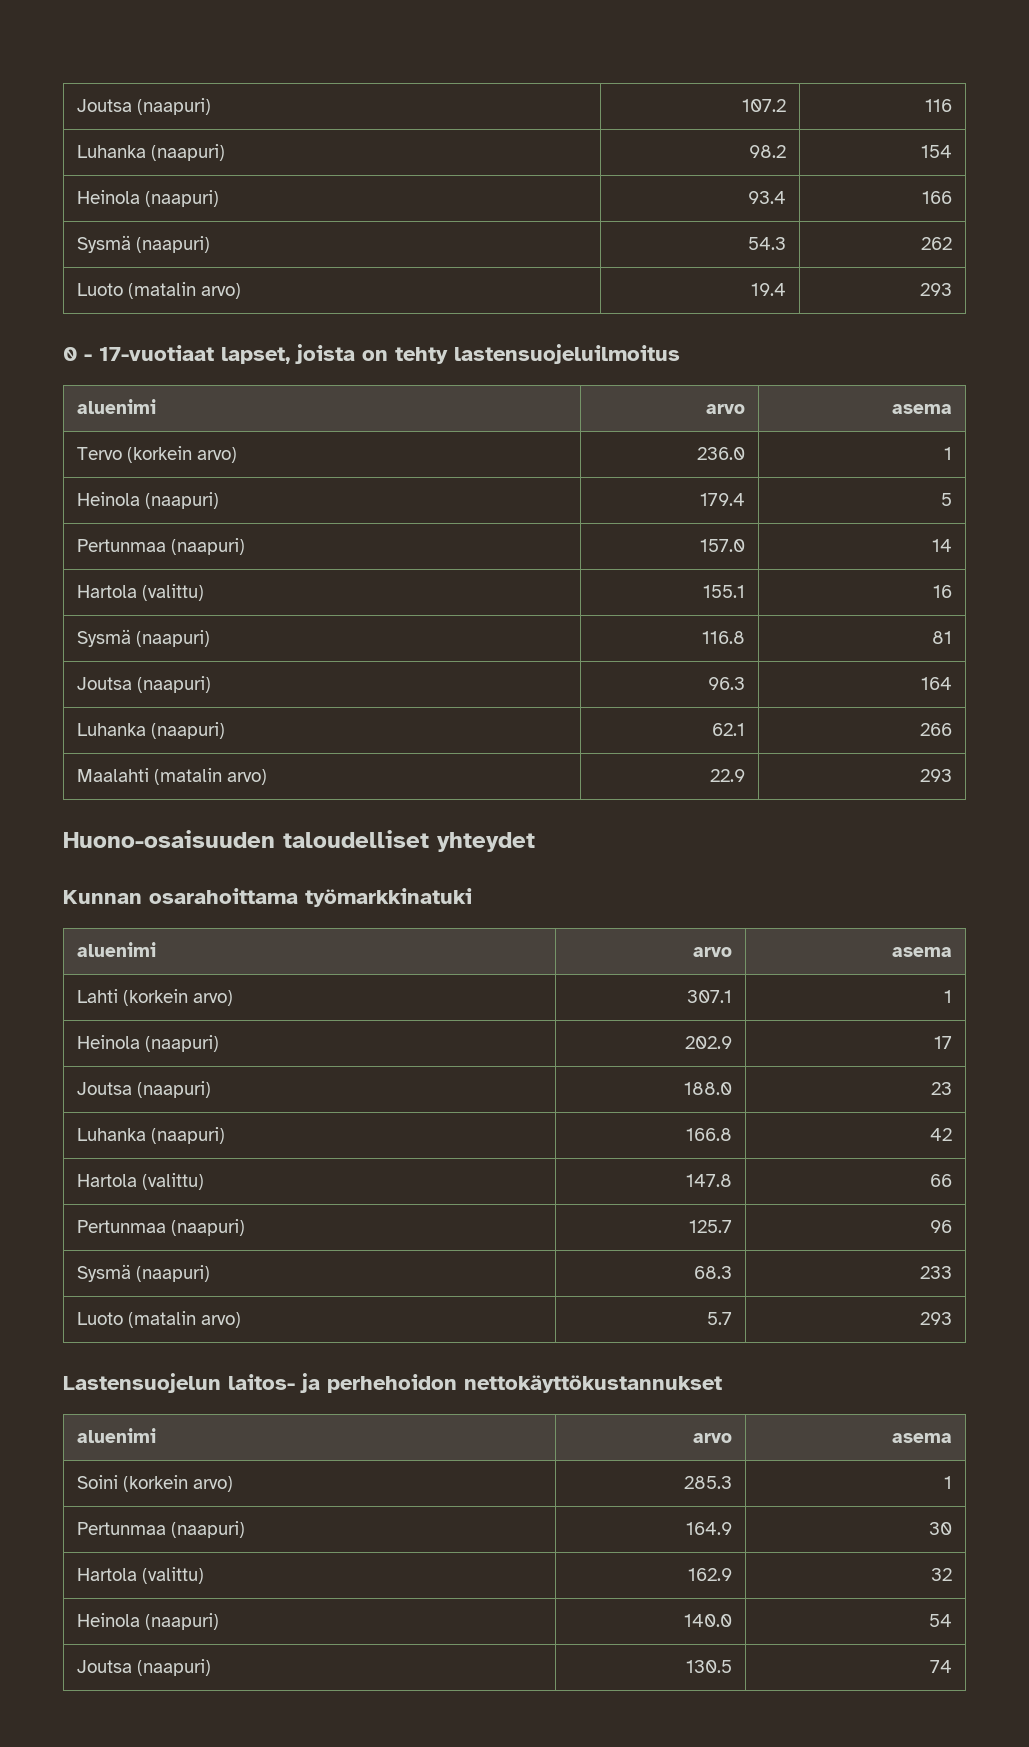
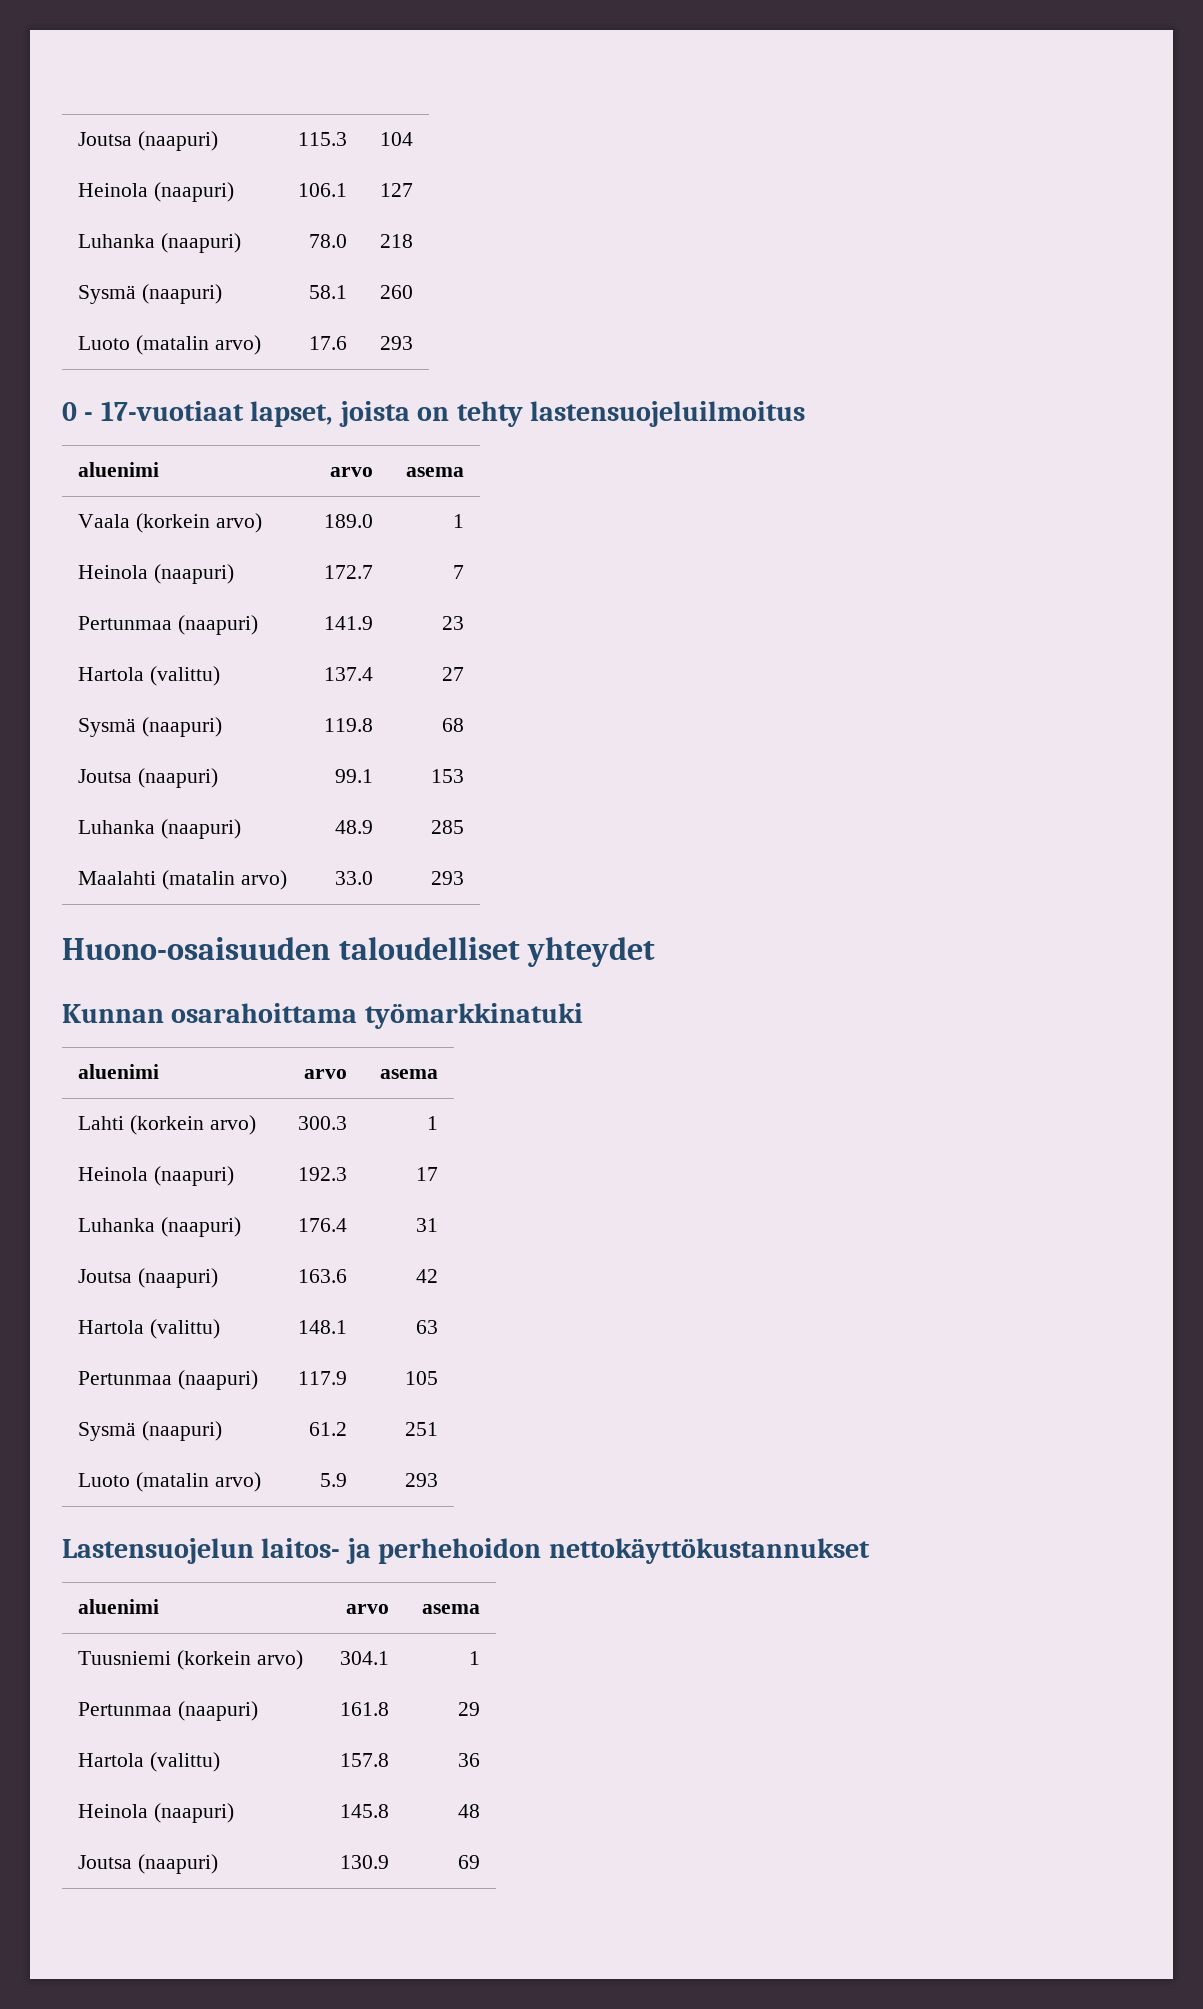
[76,98,211,115] [742,99,787,112] [925,99,953,112] [76,144,225,161] [749,145,787,158] [921,145,953,158] [76,190,219,207] [748,191,787,204] [922,191,953,204] [76,235,210,253] [748,237,787,250] [921,237,953,250] [76,282,241,299] [751,283,787,296] Joutsa (naapuri) | 107.2 | 116 // Luhanka (naapuri) | 98.2 | 154 // Heinola (naapuri) | 93.4 | 166 // Sysmä (naapuri) | 54.3 | 262 // Luoto (matalin arvo) | 19.4 -> [77,131,218,151] [298,132,348,146] [380,132,414,146] [77,182,234,202] [298,183,348,197] [380,183,414,197] [77,233,241,253] [309,234,348,248] [380,234,414,248] [77,284,222,304] [309,285,348,299] [380,285,414,299] [77,335,261,355] [309,336,348,350] Joutsa (naapuri) | 115.3 | 104 // Heinola (naapuri) | 106.1 | 127 // Luhanka (naapuri) | 78.0 | 218 // Sysmä (naapuri) | 58.1 | 260 // Luoto (matalin arvo) | 17.6
[76,446,237,463] [697,447,746,460] [944,447,953,460] [76,492,219,509] [700,493,746,506] [941,493,953,506] [76,538,245,555] [700,539,746,552] [932,539,953,552] [76,584,204,601] [703,585,746,598] [933,585,953,598] [76,629,210,647] [702,631,746,644] [932,631,953,644] [76,676,211,693] [708,677,746,690] [921,677,953,690] [76,722,225,739] [712,723,746,736] [920,723,953,736] Tervo (korkein arvo) | 236.0 | 1 // Heinola (naapuri) | 179.4 | 5 // Pertunmaa (naapuri) | 157.0 | 14 // Hartola (valittu) | 155.1 | 16 // Sysmä (naapuri) | 116.8 | 81 // Joutsa (naapuri) | 96.3 | 164 // Luhanka (naapuri) | 62.1 | 266 -> [77,513,262,533] [324,514,374,528] [453,514,465,528] [77,564,234,584] [324,565,374,579] [453,565,465,579] [77,615,258,635] [324,616,374,630] [442,616,465,630] [77,666,220,686] [324,667,374,681] [442,667,465,681] [77,717,222,737] [324,718,374,732] [442,718,465,732] [77,768,218,788] [335,769,374,783] [431,769,465,783] [77,819,241,839] [335,820,374,834] [431,820,465,834] Vaala (korkein arvo) | 189.0 | 1 // Heinola (naapuri) | 172.7 | 7 // Pertunmaa (naapuri) | 141.9 | 23 // Hartola (valittu) | 137.4 | 27 // Sysmä (naapuri) | 119.8 | 68 // Joutsa (naapuri) | 99.1 | 153 // Luhanka (naapuri) | 48.9 | 285
[710,769,746,782] 22.9 -> [335,871,374,885] 33.0
[687,990,733,1003] [944,990,953,1003] [76,1035,219,1052] [685,1036,733,1049] 307.1 | 1 // Heinola (naapuri) | 202.9 -> [298,1116,348,1130] [427,1116,439,1130] [77,1166,234,1186] [298,1167,348,1181] 300.3 | 1 // Heinola (naapuri) | 192.3
[76,1081,211,1098] [684,1082,733,1095] [931,1082,953,1095] [76,1127,225,1144] [686,1128,733,1141] Joutsa (naapuri) | 188.0 | 23 // Luhanka (naapuri) | 166.8 -> [77,1217,241,1237] [298,1218,348,1232] [416,1218,439,1232] [77,1268,218,1288] [298,1269,348,1283] Luhanka (naapuri) | 176.4 | 31 // Joutsa (naapuri) | 163.6
[686,1174,733,1187] [930,1174,953,1187] [76,1219,245,1236] [689,1220,733,1233] [930,1220,953,1233] [76,1264,210,1282] [694,1266,733,1279] [920,1266,953,1279] [76,1311,241,1328] [707,1312,733,1325] 147.8 | 66 // Pertunmaa (naapuri) | 125.7 | 96 // Sysmä (naapuri) | 68.3 | 233 // Luoto (matalin arvo) | 5.7 -> [298,1320,348,1334] [416,1320,439,1334] [77,1370,258,1390] [298,1371,348,1385] [405,1371,439,1385] [77,1421,222,1441] [309,1422,348,1436] [405,1422,439,1436] [77,1472,261,1492] [320,1473,348,1487] 148.1 | 63 // Pertunmaa (naapuri) | 117.9 | 105 // Sysmä (naapuri) | 61.2 | 251 // Luoto (matalin arvo) | 5.9
[76,1475,233,1492] [684,1476,733,1489] Soini (korkein arvo) | 285.3 -> [77,1650,303,1670] [340,1651,390,1665] Tuusniemi (korkein arvo) | 304.1
[686,1522,733,1535] [929,1522,953,1535] [76,1567,204,1584] [688,1568,733,1581] [931,1568,953,1581] [76,1613,219,1630] [684,1614,733,1627] [929,1614,953,1627] [76,1659,211,1676] [686,1660,733,1673] [930,1660,953,1673] 164.9 | 30 // Hartola (valittu) | 162.9 | 32 // Heinola (naapuri) | 140.0 | 54 // Joutsa (naapuri) | 130.5 | 74 -> [340,1702,390,1716] [458,1702,481,1716] [77,1752,220,1772] [340,1753,390,1767] [458,1753,481,1767] [77,1803,234,1823] [340,1804,390,1818] [458,1804,481,1818] [77,1854,218,1874] [340,1855,390,1869] [458,1855,481,1869] 161.8 | 29 // Hartola (valittu) | 157.8 | 36 // Heinola (naapuri) | 145.8 | 48 // Joutsa (naapuri) | 130.9 | 69

